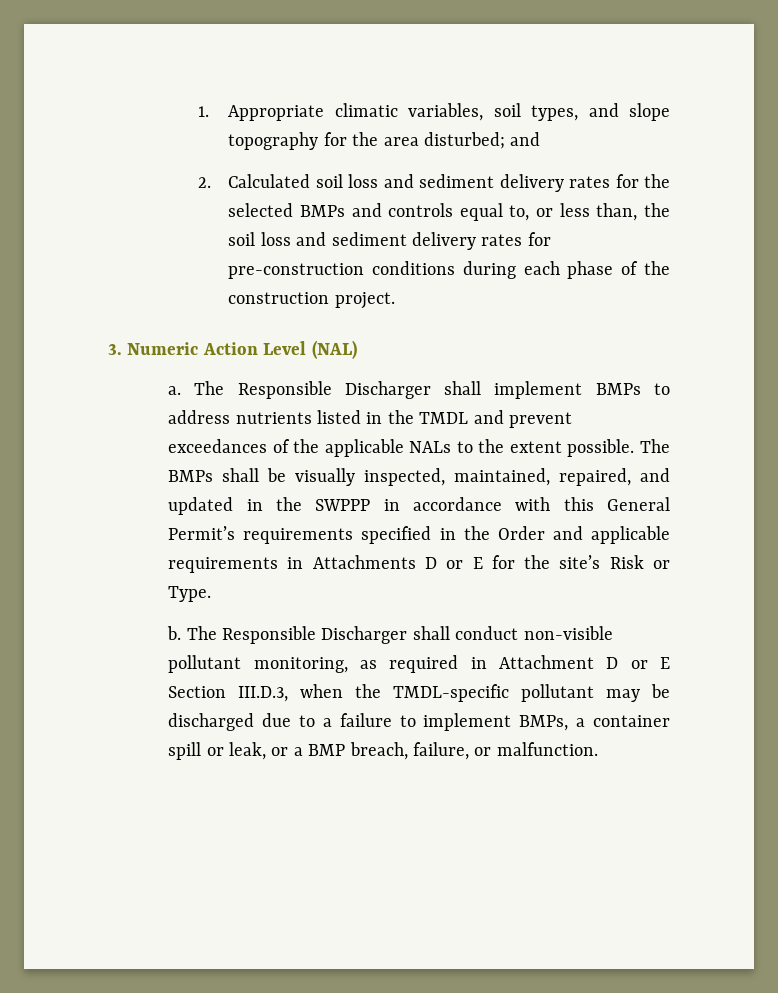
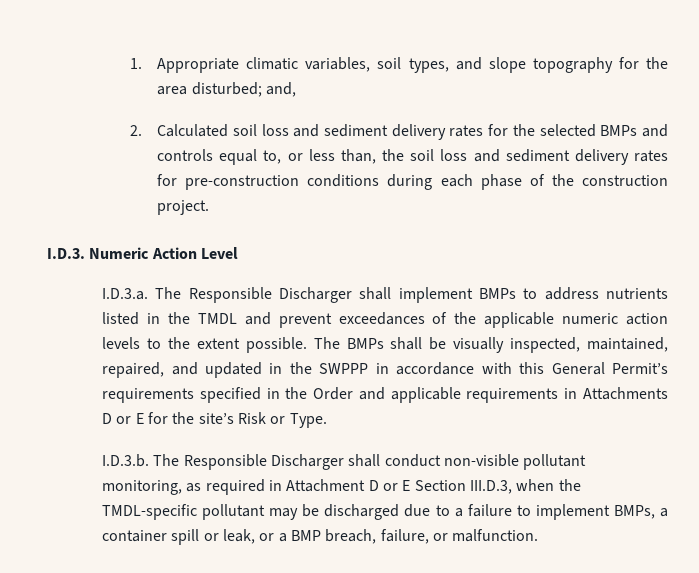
[510,132,541,146] and -> [265,82,296,97] and,
[108,344,122,355] 3. -> [47,248,85,259] I.D.3.
[311,340,357,359] [168,386,182,395] (NAL) // a. -> [102,288,149,300] // I.D.3.a.
[409,441,452,453] NALs -> [562,313,668,325] [102,337,141,349] numeric action levels
[167,626,182,640] b. -> [102,454,150,467] I.D.3.b.

